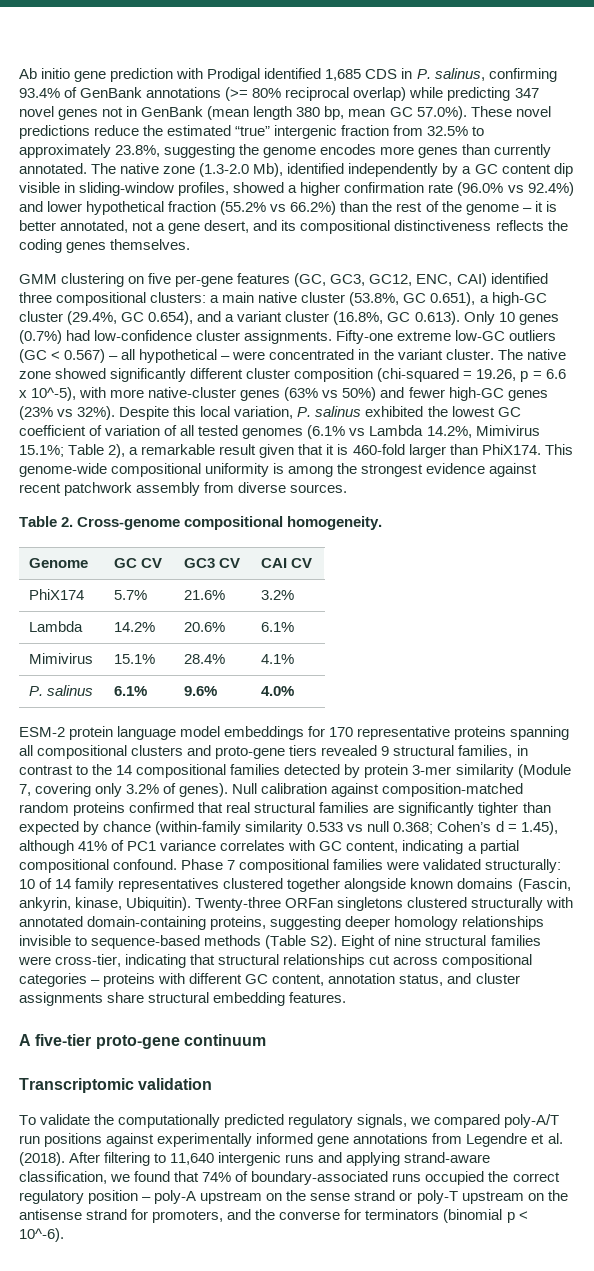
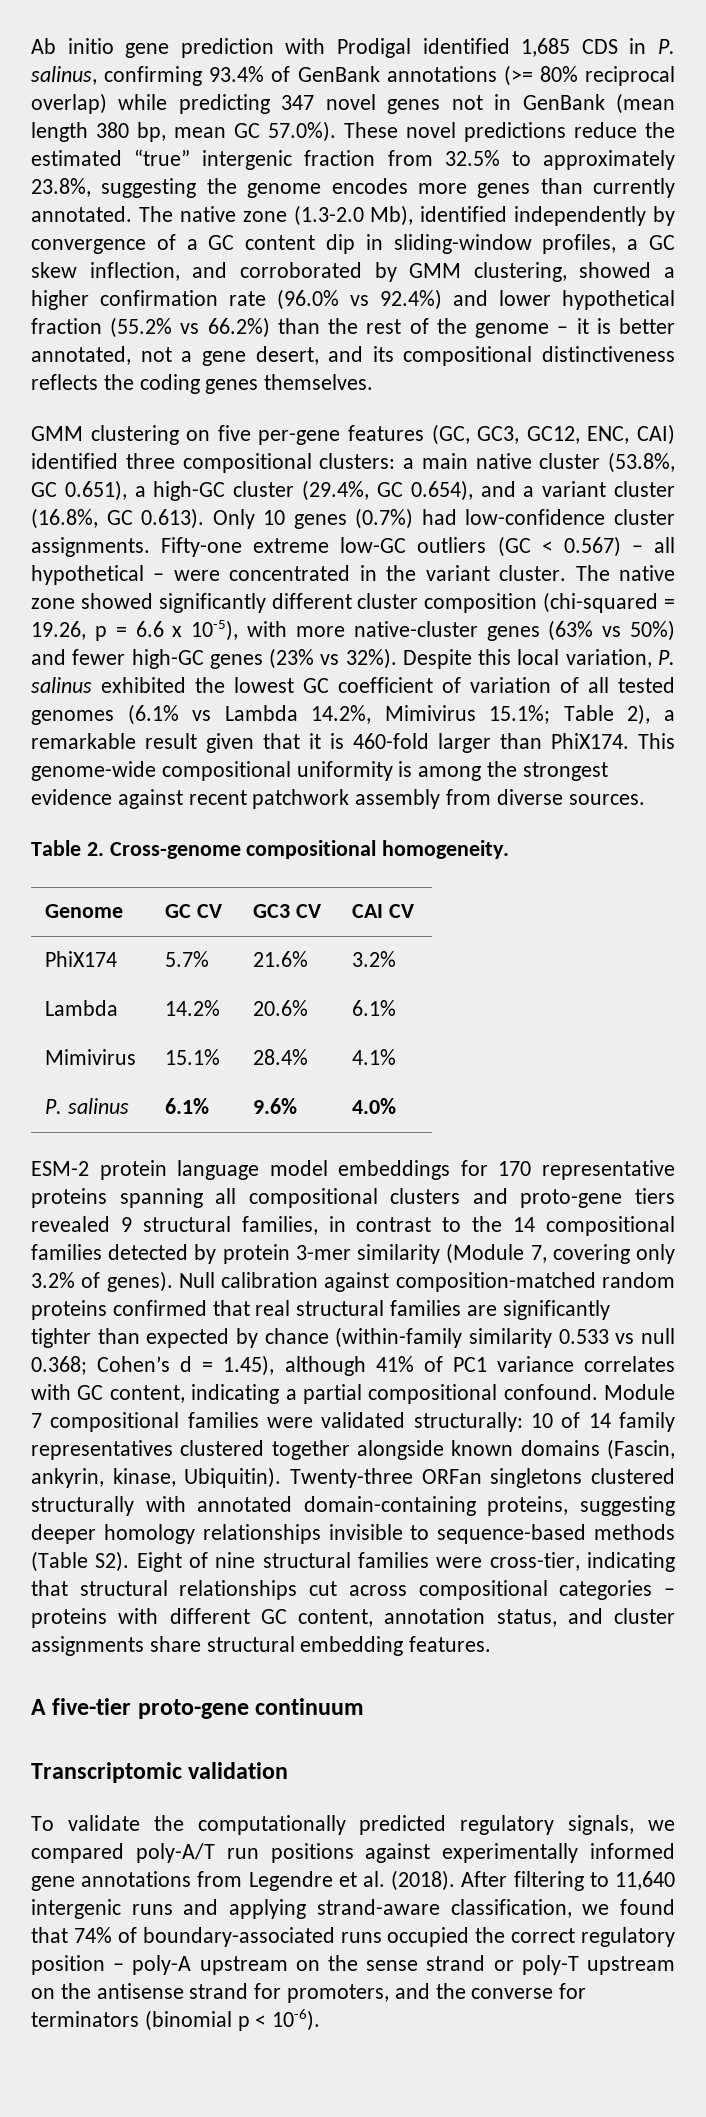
(459, 170) none -> [31,234,176,254] convergence of
[19,182,60,193] visible -> (355, 244) none
(230, 189) none -> [627,235,675,250] [31,262,567,282] a GC skew inflection, and corroborated by GMM clustering,
[31,387,77,401] 10^-5), -> [191,620,239,641] 10-5),
[181,859,224,870] Phase -> [604,1384,675,1400] Module
[19,1228,64,1242] 10^-6). -> [272,2009,321,2031] 10-6).

